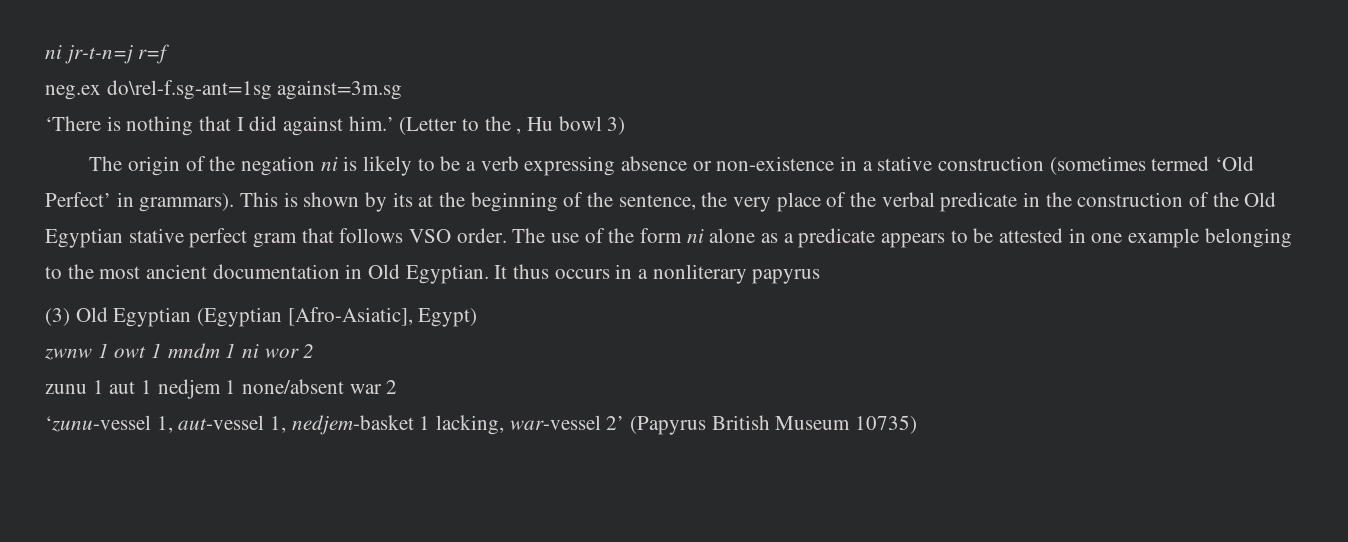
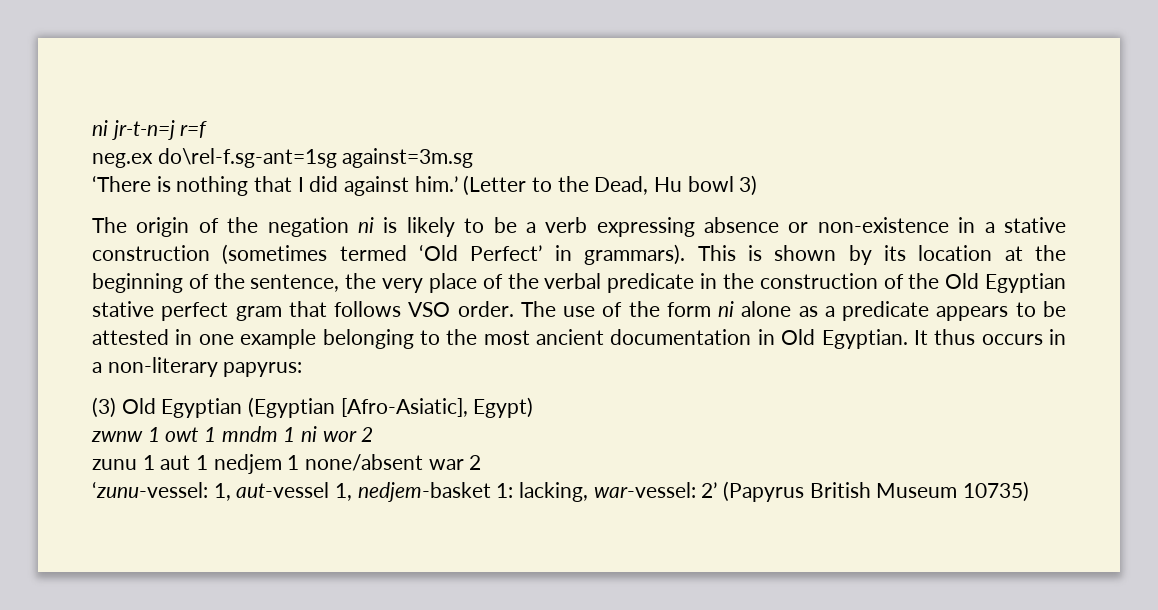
[516,128,522,134] , -> [594,176,649,195] Dead,
(413, 199) none -> [918,245,993,261] location
[652,264,821,284] nonliterary papyrus -> [107,357,303,377] non-literary papyrus:
[45,415,151,432] ‘zunu-vessel -> [92,481,208,498] ‘zunu-vessel:
[419,415,601,435] 1 lacking, war-vessel -> [496,482,696,502] 1: lacking, war-vessel:

